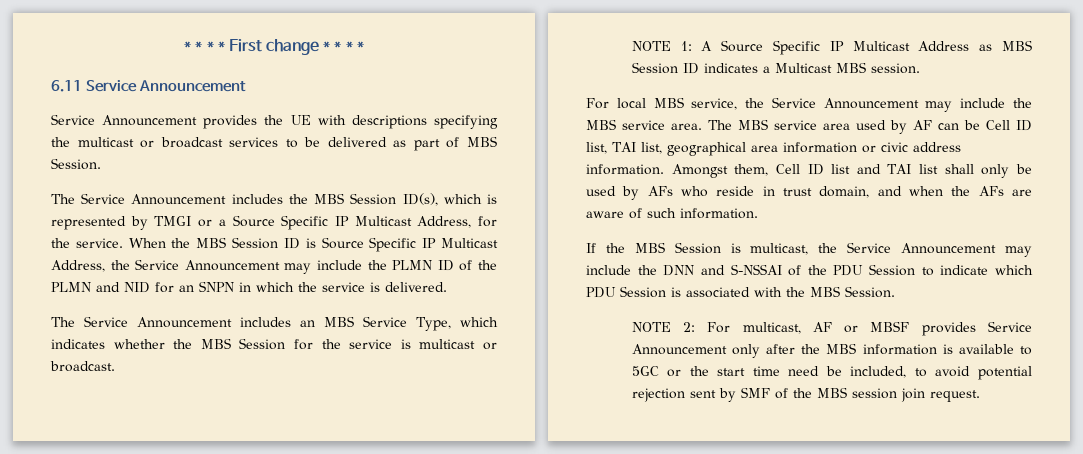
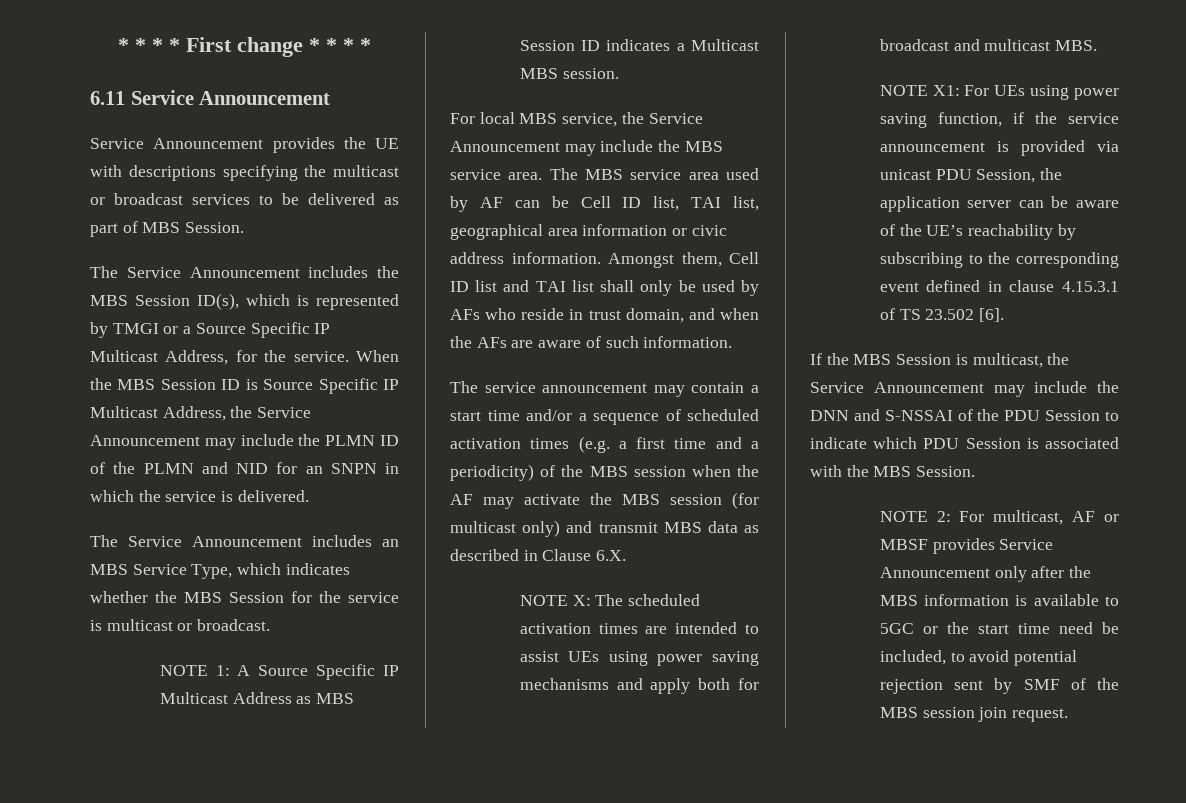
(758, 213) none -> [450,381,759,397] [450,409,759,425] [450,436,759,453] [450,464,759,481] [450,492,759,509] [450,520,759,537] [450,549,627,561] [519,594,700,606] [519,622,759,634] [519,651,759,666] [519,678,759,694] [879,39,1097,51] [879,85,1119,100] [879,112,1119,128] [879,140,1119,156] [879,168,1062,183] [879,196,1119,212] [879,224,1076,240] [879,252,1119,268] [879,280,1119,292] [879,308,1004,322] // The service announcement may contain a start time and/or a sequence of scheduled activation times (e.g. a first time and a periodicity) of the MBS session when the AF may activate the MBS session (for multicast only) and transmit MBS data as described in Clause 6.X. // NOTE X: The scheduled activation times are intended to assist UEs using power saving mechanisms and apply both for broadcast and multicast MBS. // NOTE X1: For UEs using power saving function, if the service announcement is provided via unicast PDU Session, the application server can be aware of the UE’s reachability by subscribing to the corresponding event defined in clause 4.15.3.1 of TS 23.502 [6].

